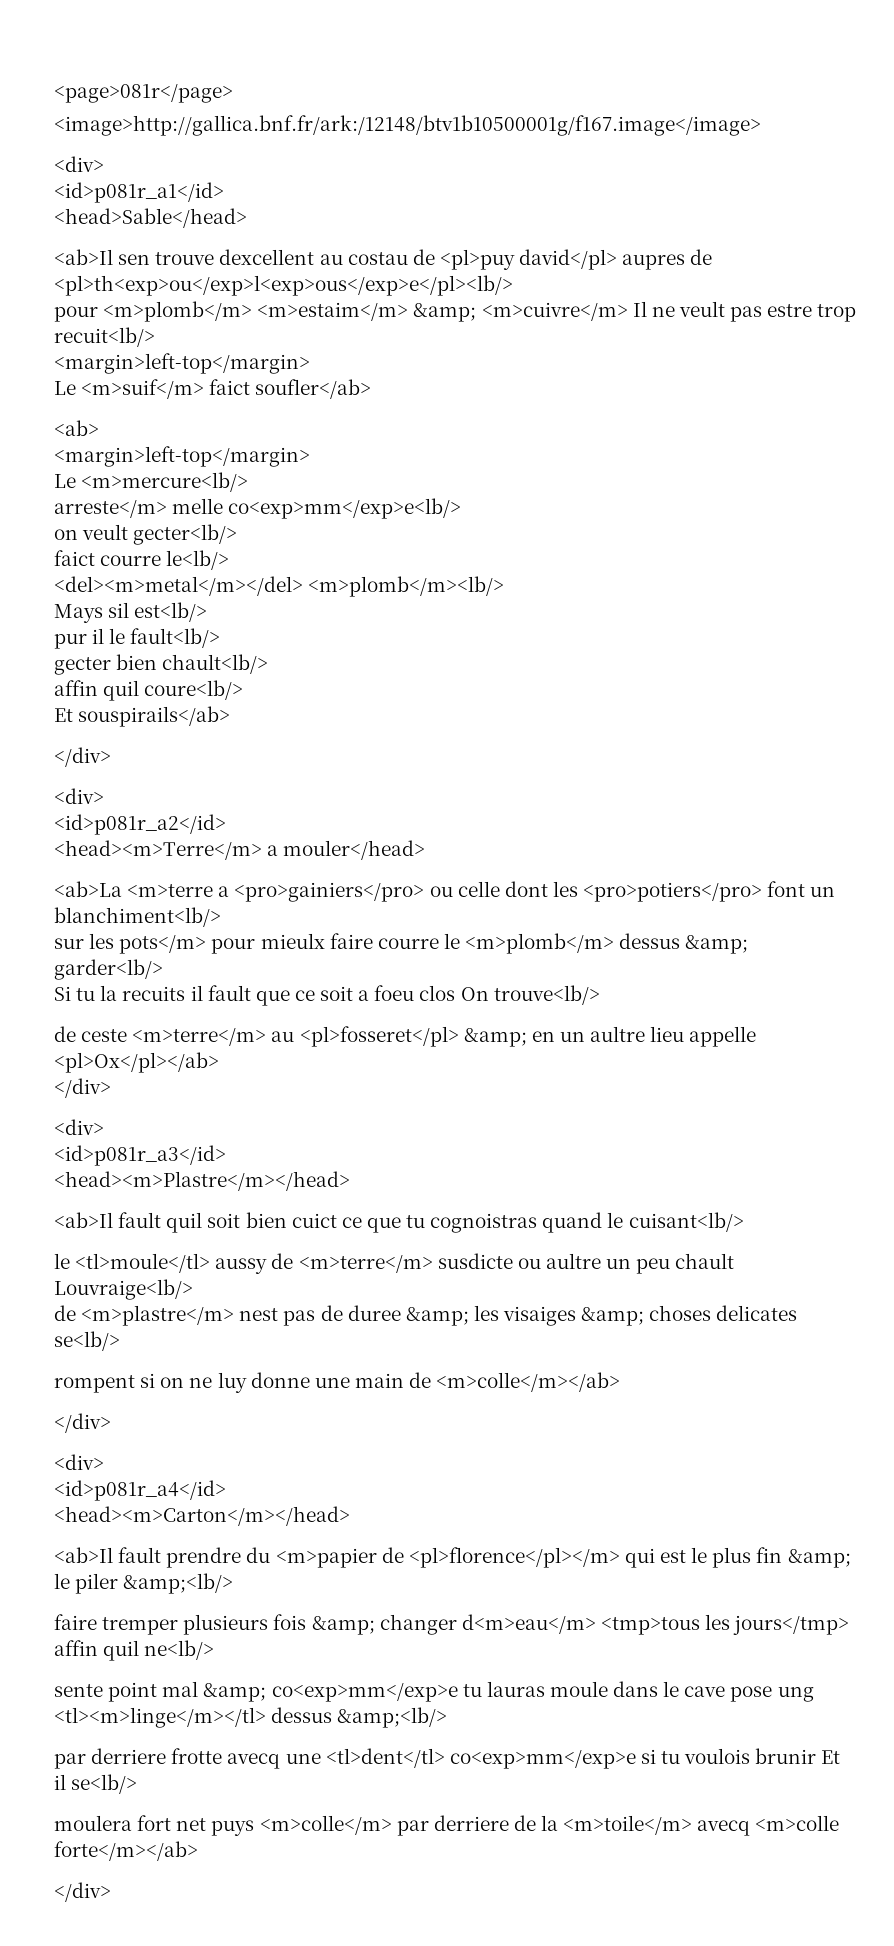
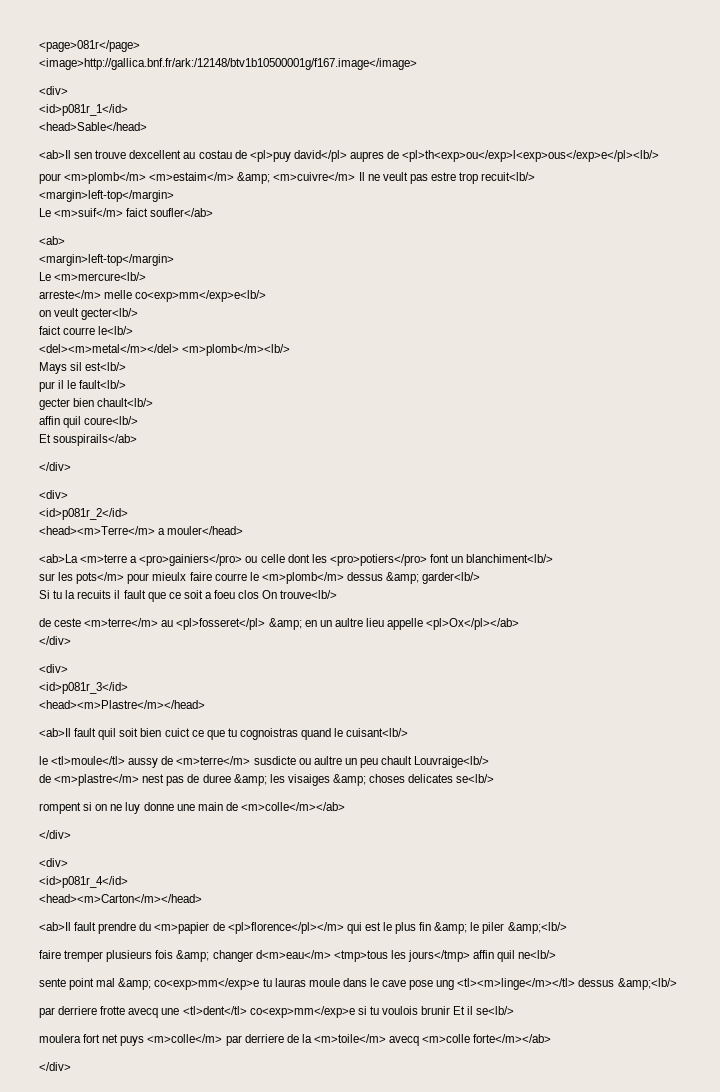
[54,182,224,203] <id>p081r_a1</id> -> [39,104,128,116] <id>p081r_1</id>
[54,814,226,835] <id>p081r_a2</id> -> [39,508,128,520] <id>p081r_2</id>
[54,1145,226,1166] <id>p081r_a3</id> -> [39,682,128,694] <id>p081r_3</id>
[54,1480,226,1501] <id>p081r_a4</id> -> [39,876,128,888] <id>p081r_4</id>

